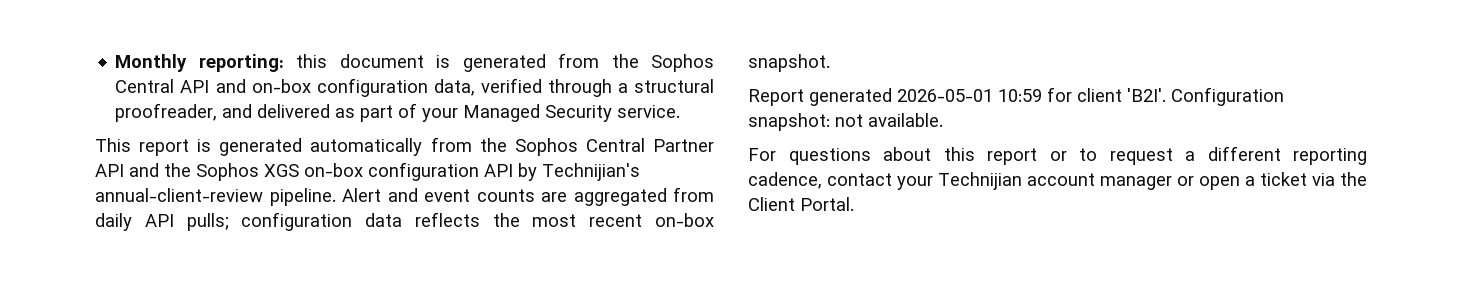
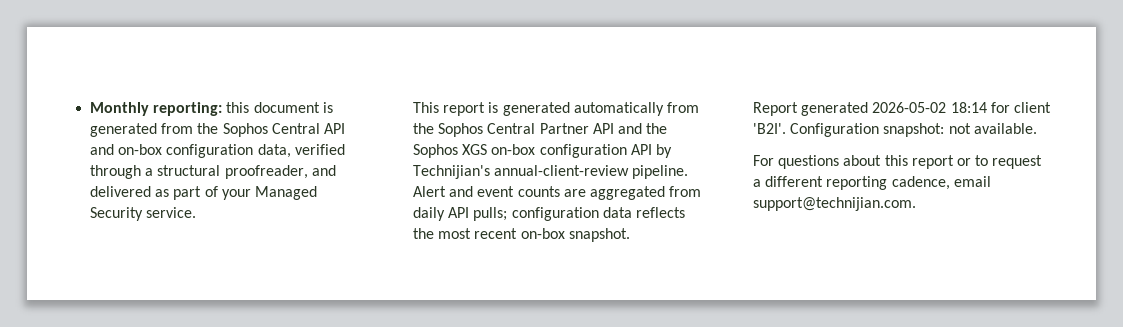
[897,89,1042,102] 2026-05-01 10:59 -> [872,102,987,113] 2026-05-02 18:14
[827,172,1367,190] [748,197,854,211] contact your Technijian account manager or open a ticket via the Client Portal. -> [953,176,991,187] [753,197,916,211] email support@technijian.com.

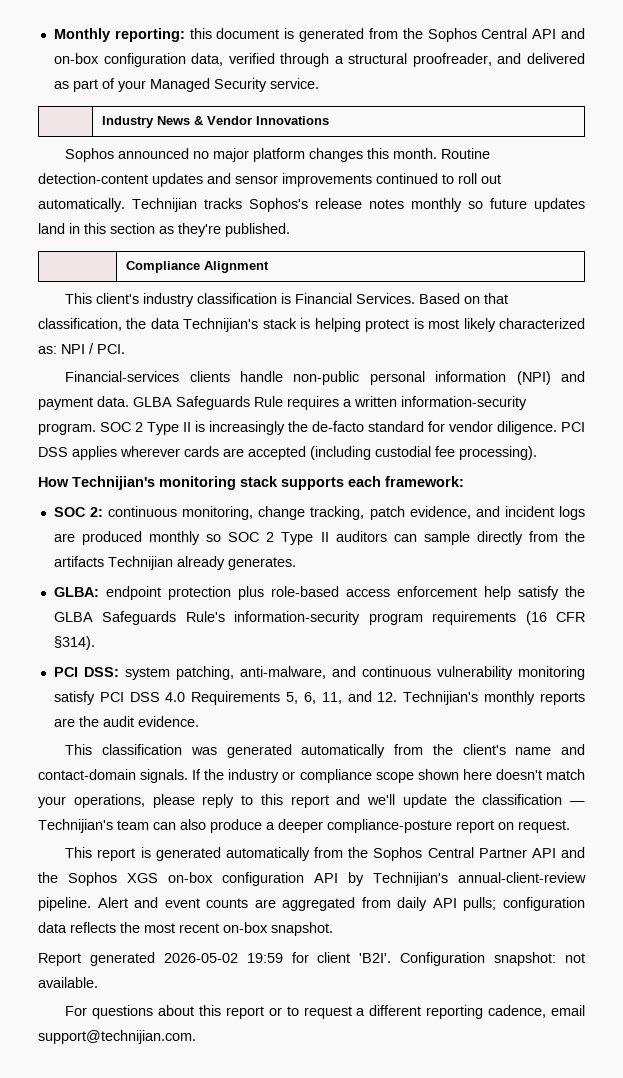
(197, 212) none -> [102,116,330,128] [65,148,491,162] [38,173,501,187] [38,198,585,212] [38,223,290,237] [126,261,270,273] [65,293,509,307] [38,318,585,332] [38,343,125,354] [65,371,585,385] [38,396,527,410] [38,421,585,435] [38,446,537,460] [38,476,464,490] [53,506,586,520] [53,531,585,545] [53,556,296,570] [53,586,585,600] [53,611,585,625] [53,636,95,650] [53,666,585,680] [53,691,585,705] [53,716,199,727] [65,744,585,758] [38,769,585,783] [38,794,585,808] [38,819,570,833] // | Industry News & Vendor Innovations // Sophos announced no major platform changes this month. Routine detection-content updates and sensor improvements continued to roll out automatically. Technijian tracks Sophos's release notes monthly so future updates land in this section as they're published. // | Compliance Alignment // This client's industry classification is Financial Services. Based on that classification, the data Technijian's stack is helping protect is most likely characterized as: NPI / PCI. // Financial-services clients handle non-public personal information (NPI) and payment data. GLBA Safeguards Rule requires a written information-security program. SOC 2 Type II is increasingly the de-facto standard for vendor diligence. PCI DSS applies wherever cards are accepted (including custodial fee processing). // How Technijian's monitoring stack supports each framework: // SOC 2: continuous monitoring, change tracking, patch evidence, and incident logs are produced monthly so SOC 2 Type II auditors can sample directly from the artifacts Technijian already generates. // GLBA: endpoint protection plus role-based access enforcement help satisfy the GLBA Safeguards Rule's information-security program requirements (16 CFR §314). // PCI DSS: system patching, anti-malware, and continuous vulnerability monitoring satisfy PCI DSS 4.0 Requirements 5, 6, 11, and 12. Technijian's monthly reports are the audit evidence. // This classification was generated automatically from the client's name and contact-domain signals. If the industry or compliance scope shown here doesn't match your operations, please reply to this report and we'll update the classification — Technijian's team can also produce a deeper compliance-posture report on request.
[950,102,987,113] 18:14 -> [246,953,283,963] 19:59

